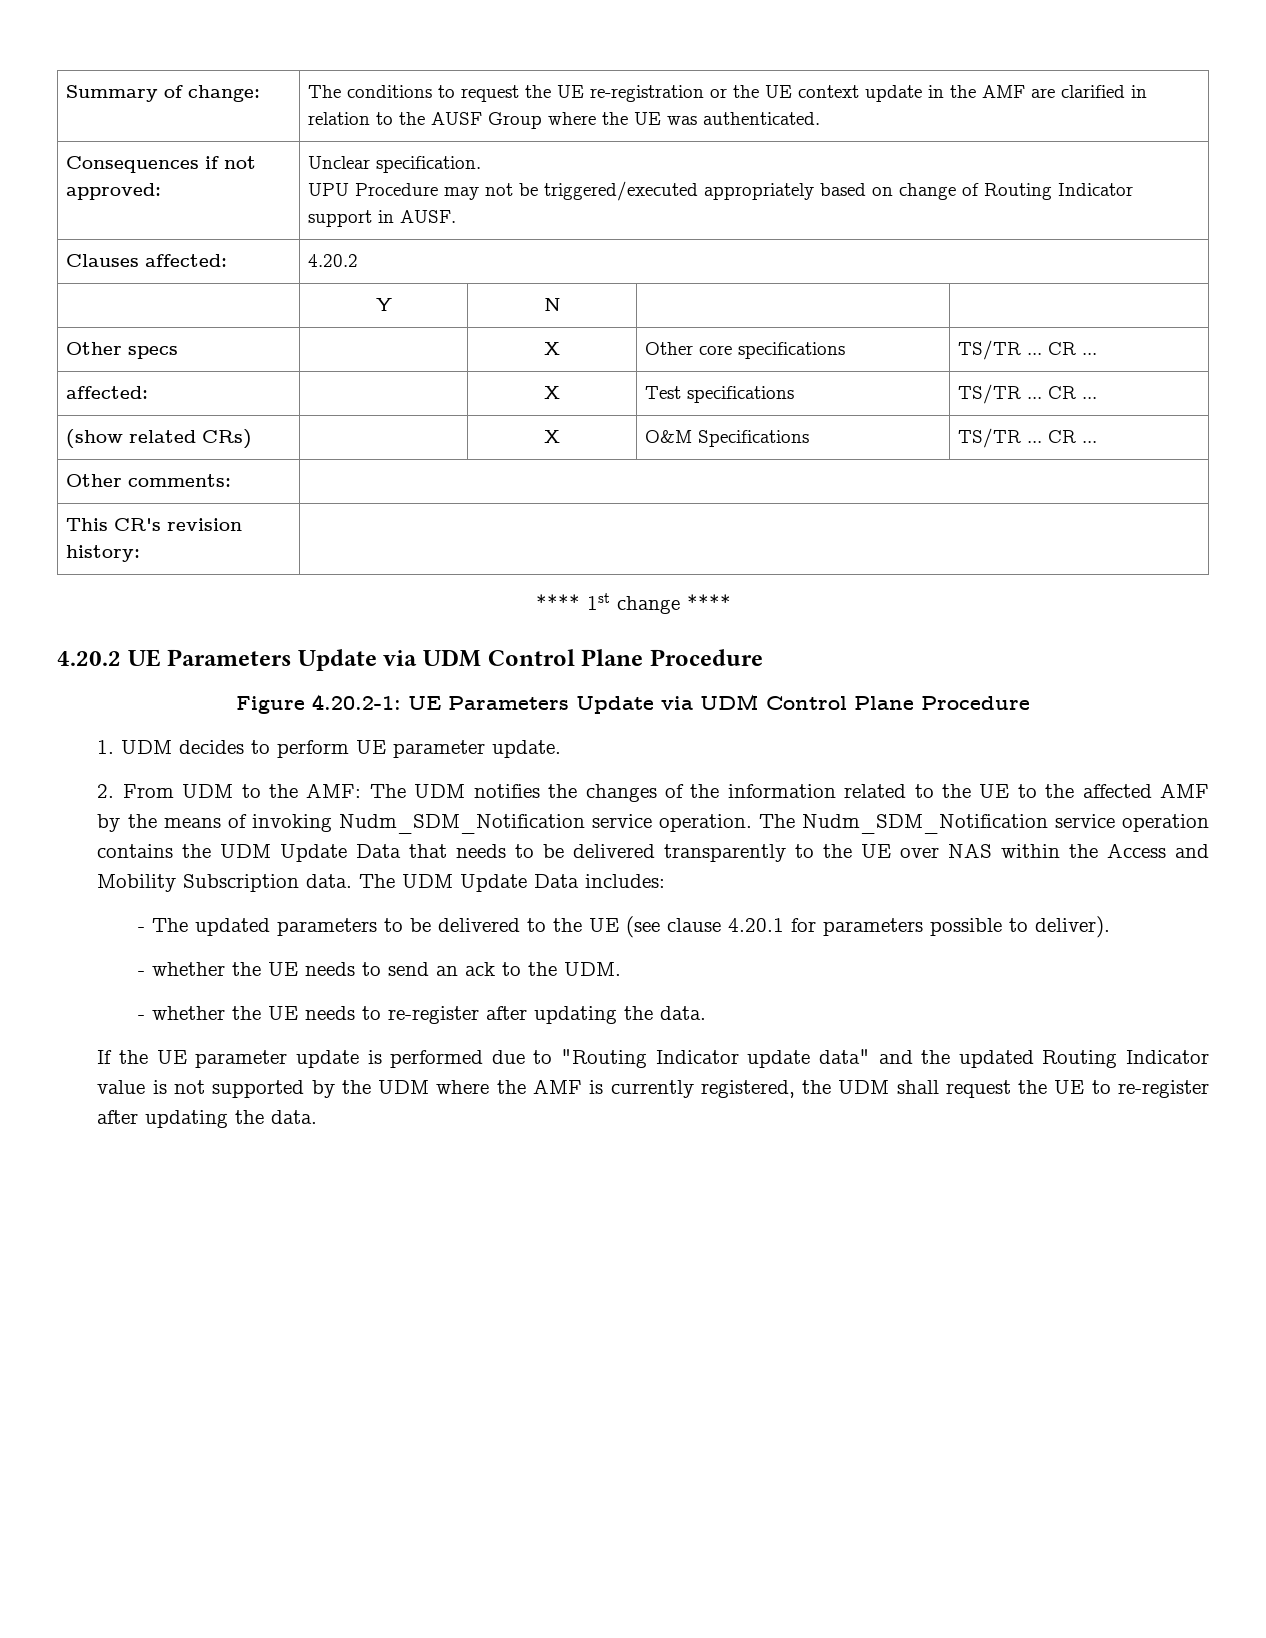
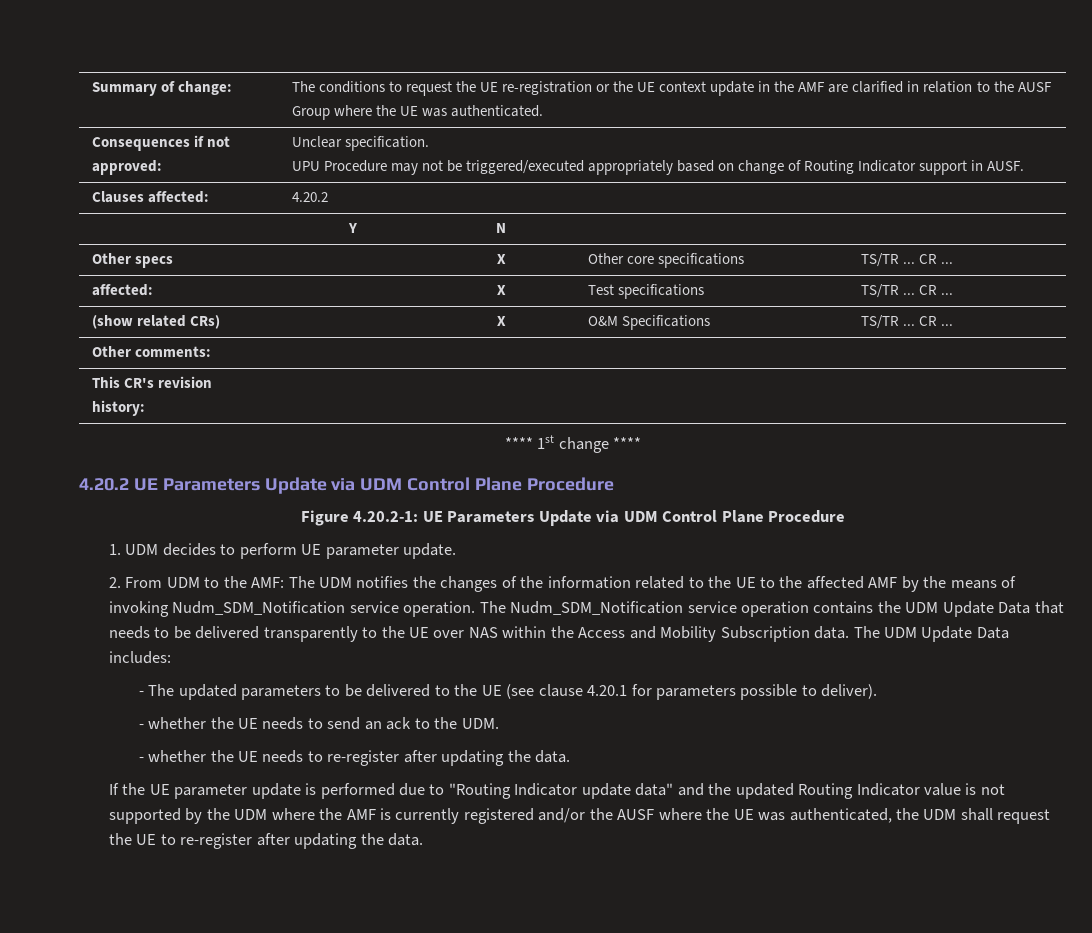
[700,1080,795,1098] registered, -> [463,808,892,824] registered and/or the AUSF where the UE was authenticated,

